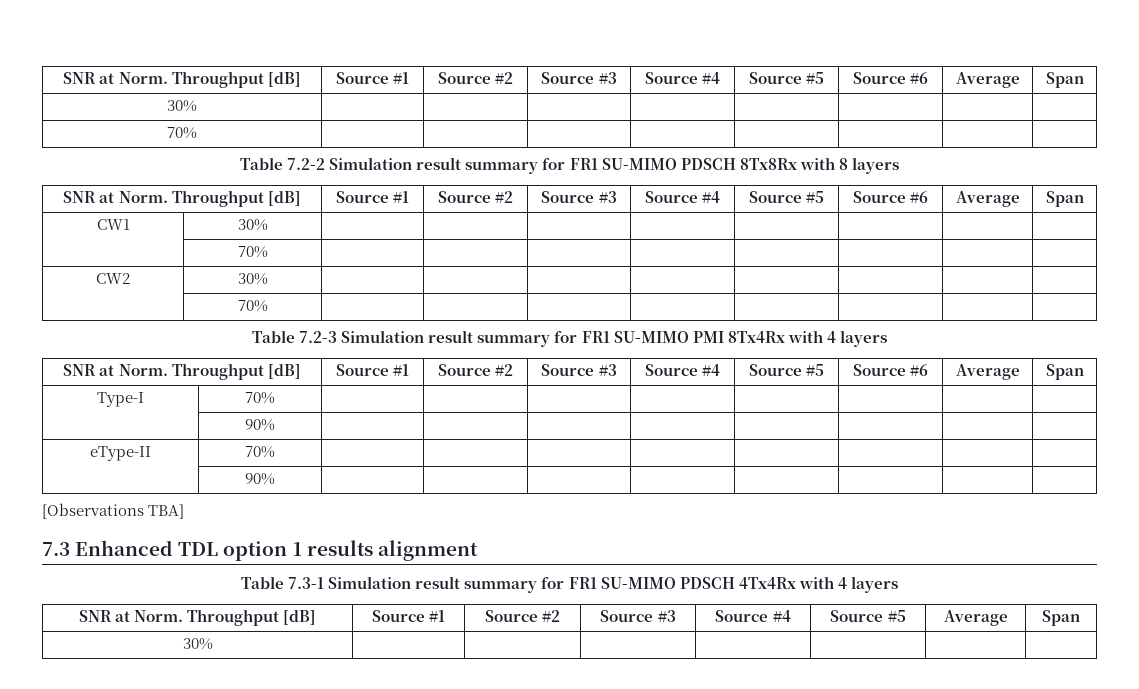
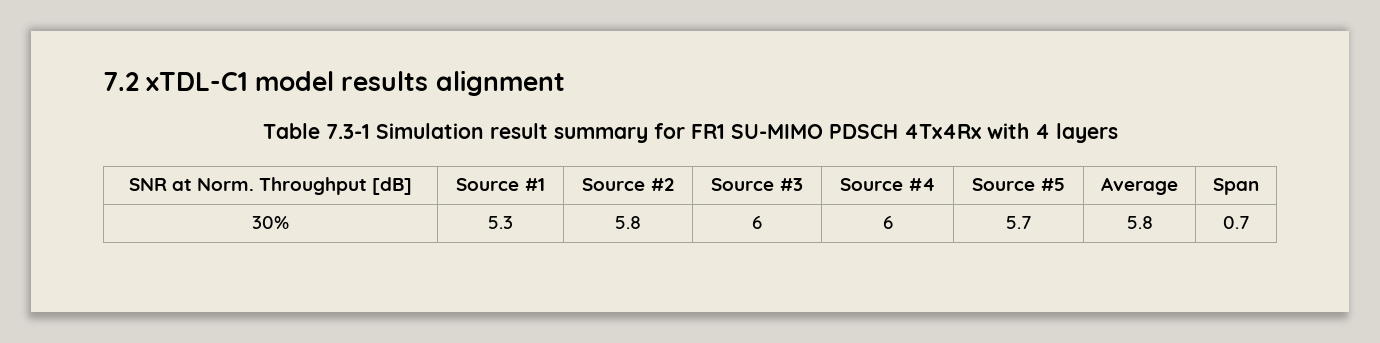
[63,71,301,88] [335,72,410,84] [437,72,514,84] [541,72,617,84] [644,72,721,84] [748,72,825,84] [852,72,929,84] [955,72,1020,88] [1045,72,1084,88] [167,100,197,112] [167,127,197,139] [240,157,899,174] [63,190,301,207] [335,191,410,203] [437,191,514,203] [541,191,617,203] [644,191,721,203] [748,191,825,203] [852,191,929,203] [955,191,1020,207] [1045,191,1084,207] [96,219,130,230] [237,219,268,231] [237,246,268,258] [96,273,130,284] [237,273,268,285] [237,300,268,312] [252,330,887,347] [63,363,301,380] [335,364,410,376] [437,364,514,376] [541,364,617,376] [644,364,721,376] [748,364,825,376] [852,364,929,376] [955,364,1020,380] [1045,364,1084,380] [97,392,144,407] [245,392,275,404] [245,419,275,431] [90,446,151,461] [245,446,275,458] [245,473,275,485] [42,503,185,519] [42,540,302,561] SNR at Norm. Throughput [dB] | Source #1 | Source #2 | Source #3 | Source #4 | Source #5 | Source #6 | Average | Span // 30% | | | | | | | | // 70% | | | | | | | | // Table 7.2-2 Simulation result summary for FR1 SU-MIMO PDSCH 8Tx8Rx with 8 layers // SNR at Norm. Throughput [dB] | Source #1 | Source #2 | Source #3 | Source #4 | Source #5 | Source #6 | Average | Span // CW1 | 30% | | | | | | | | // | 70% | | | | | | | | // CW2 | 30% | | | | | | | | // | 70% | | | | | | | | // Table 7.2-3 Simulation result summary for FR1 SU-MIMO PMI 8Tx4Rx with 4 layers // SNR at Norm. Throughput [dB] | Source #1 | Source #2 | Source #3 | Source #4 | Source #5 | Source #6 | Average | Span // Type-I | 70% | | | | | | | | // | 90% | | | | | | | | // eType-II | 70% | | | | | | | | // | 90% | | | | | | | | // [Observations TBA] // 7.3 Enhanced TDL option 1 -> [103,71,335,91] 7.2 xTDL-C1 model
(213, 644) | | | | | | -> [488,216,513,229] [615,216,641,229] [752,216,762,229] [882,216,893,229] [1006,216,1031,229] [1126,216,1153,229] [1223,216,1249,229] 5.3 | 5.8 | 6 | 6 | 5.7 | 5.8 | 0.7

